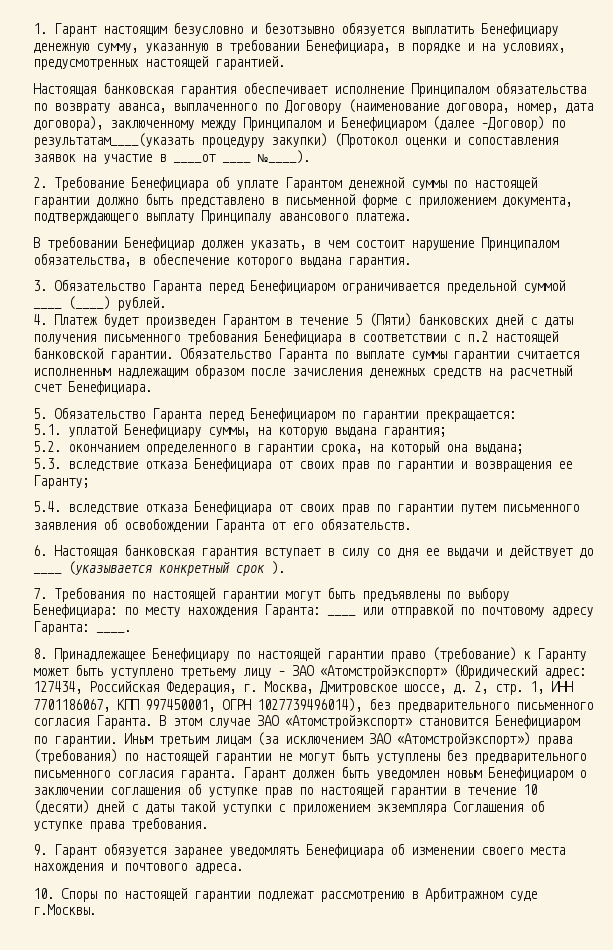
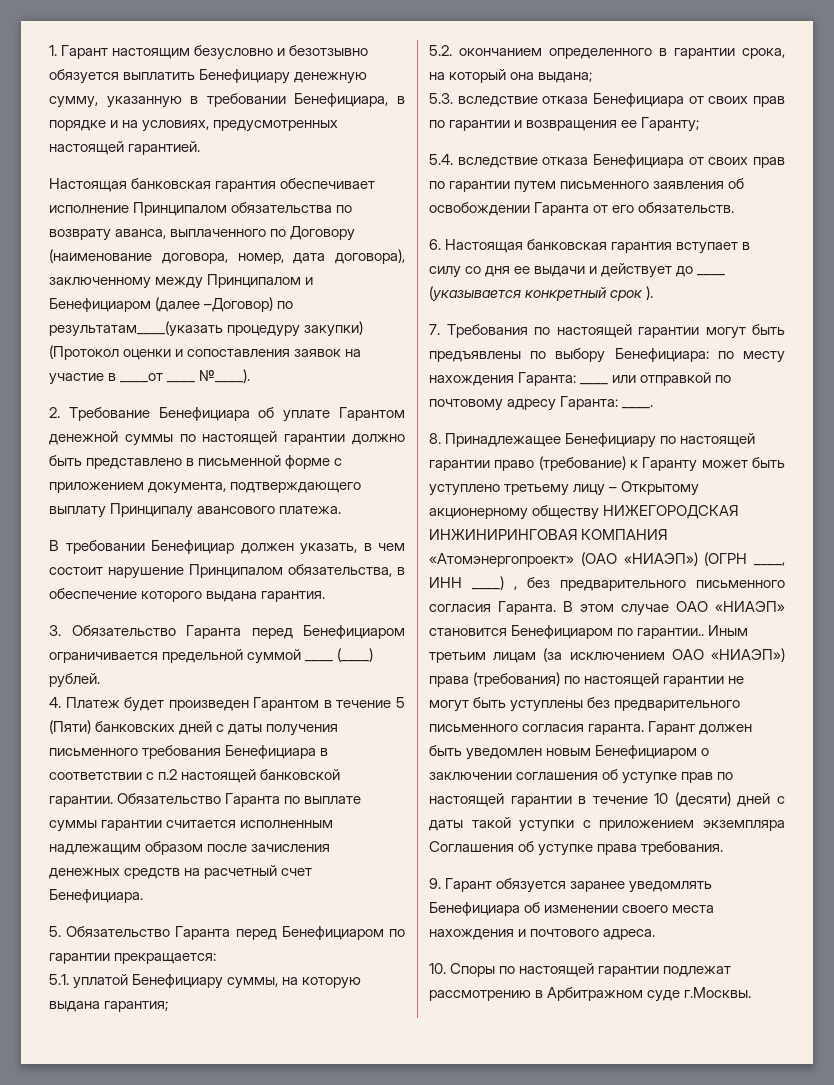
[292,664,586,679] [33,681,573,695] [33,698,362,712] ЗАО «Атомстройэкспорт» (Юридический адрес: 127434, Российская Федерация, г. Москва, Дмитровское шоссе, д. 2, стр. 1, ИНН 7701186067, КПП 997450001, ОГРН 1027739496014), -> [621,481,700,496] [429,505,739,520] [429,529,668,540] [429,552,785,567] [429,576,517,590] Открытому акционерному обществу НИЖЕГОРОДСКАЯ ИНЖИНИРИНГОВАЯ КОМПАНИЯ «Атомэнергопроект» (ОАО «НИАЭП») (ОГРН ____, ИНН ____) ,
[257,715,412,729] ЗАО «Атомстройэкспорт» -> [676,601,785,612] ОАО «НИАЭП»
[54,736,117,747] гарантии. -> [637,628,705,639] гарантии..
[369,732,530,747] ЗАО «Атомстройэкспорт») -> [671,648,785,662] ОАО «НИАЭП»)

